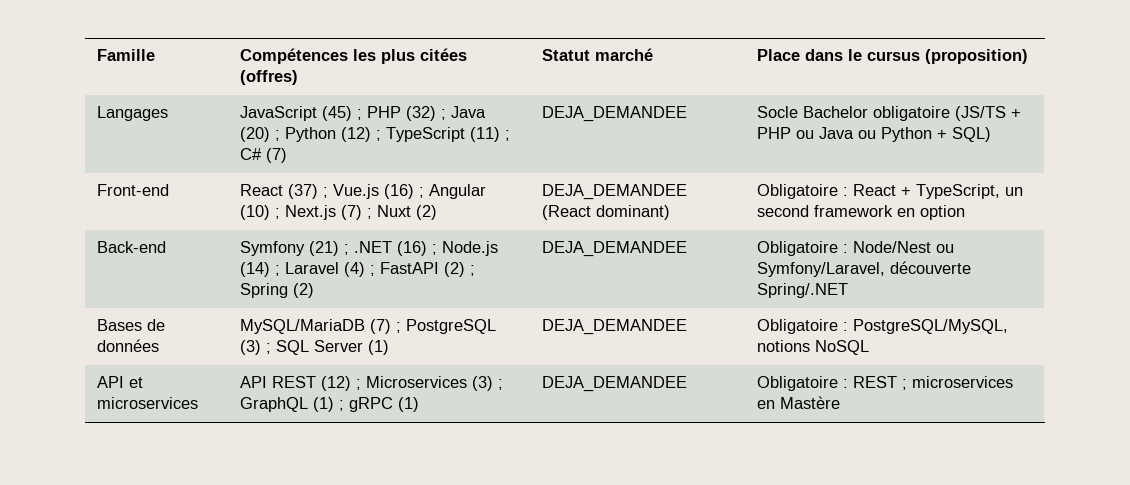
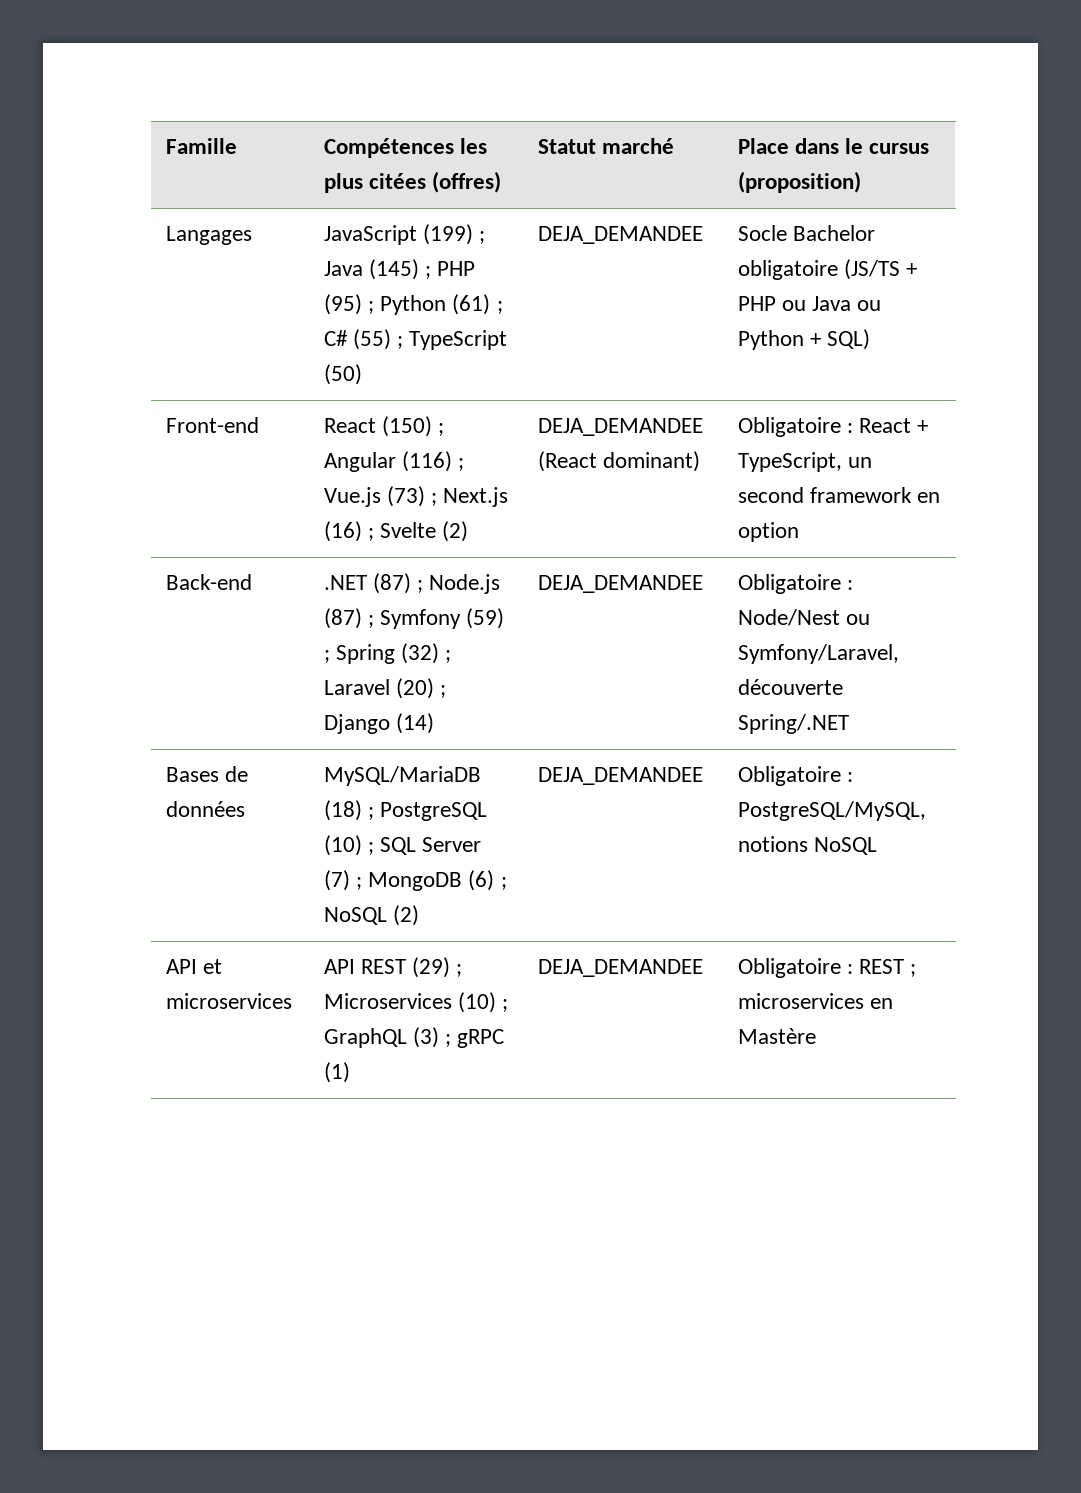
[322,106,487,121] [240,127,511,142] [240,148,288,163] (45) ; PHP (32) ; Java (20) ; Python (12) ; TypeScript (11) ; C# (7) -> [422,224,486,245] [323,259,476,280] [323,294,503,315] [323,329,508,350] [323,364,362,385] (199) ; Java (145) ; PHP (95) ; Python (61) ; C# (55) ; TypeScript (50)
[288,184,487,199] [240,205,412,220] (37) ; Vue.js (16) ; Angular (10) ; Next.js (7) ; Nuxt -> [381,416,445,437] [323,451,465,472] [323,486,509,507] [323,521,437,542] (150) ; Angular (116) ; Vue.js (73) ; Next.js (16) ; Svelte
[240,241,499,256] [240,262,476,277] [240,283,315,298] Symfony (21) ; .NET (16) ; Node.js (14) ; Laravel (4) ; FastAPI (2) ; Spring (2) -> [323,573,501,594] [323,608,505,629] [323,643,452,664] [323,678,447,699] [323,713,434,734] .NET (87) ; Node.js (87) ; Symfony (59) ; Spring (32) ; Laravel (20) ; Django (14)
[370,319,392,334] (7) -> [323,800,362,821] (18)
[240,340,262,355] (3) -> [323,835,362,856] (10)
[368,340,390,355] (1) -> [323,870,507,891] [323,905,419,926] (7) ; MongoDB (6) ; NoSQL (2)
[321,376,352,391] (12) -> [412,957,451,978] (29)
[472,376,494,391] (3) -> [457,992,496,1013] (10)
[313,397,335,412] (1) -> [412,1027,439,1048] (3)

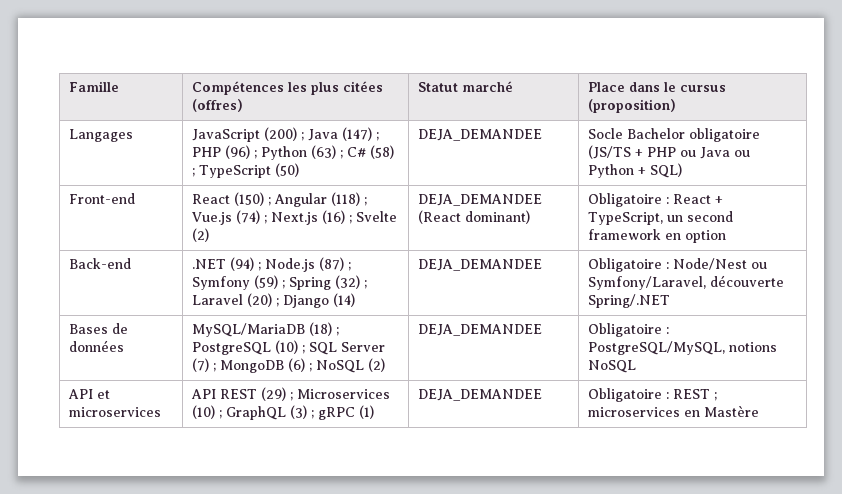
[422,224,473,245] (199) -> [264,127,298,141] (200)
[368,259,419,280] (145) -> [342,127,373,141] (147)
[323,294,362,315] (95) -> [225,145,251,159] (96)
[452,294,491,315] (61) -> [311,145,337,159] (63)
[352,329,391,350] (55) -> [370,145,395,159] (58)
[401,451,452,472] (116) -> [331,192,361,206] (118)
[386,486,425,507] (73) -> [236,210,261,224] (74)
[372,573,411,594] (87) -> [230,257,255,271] (94)

